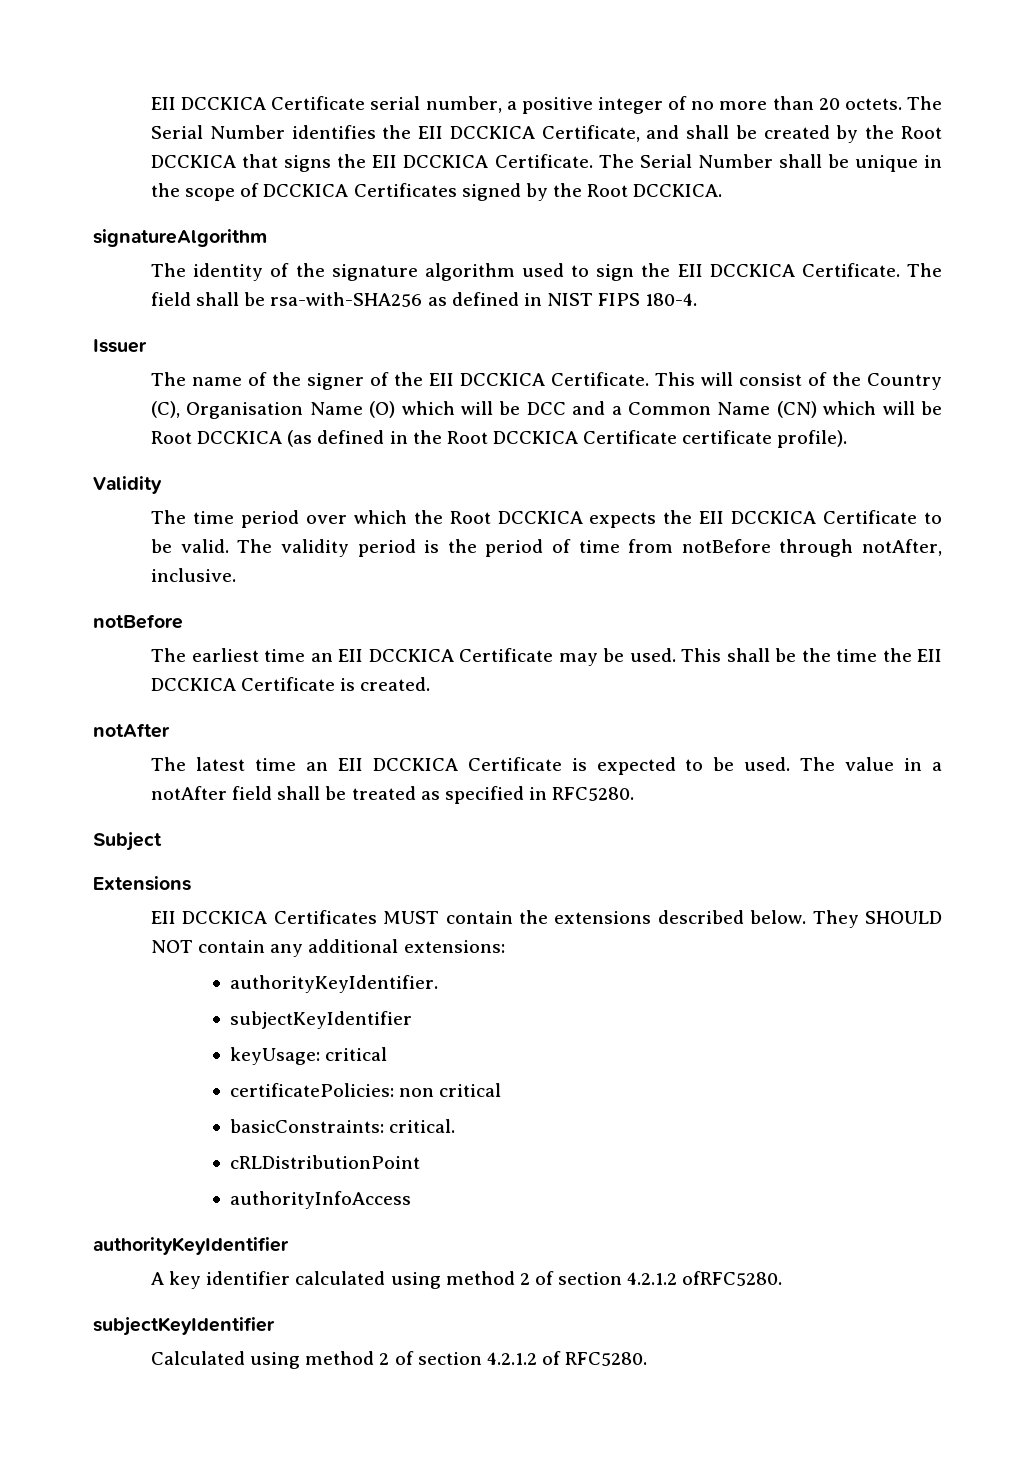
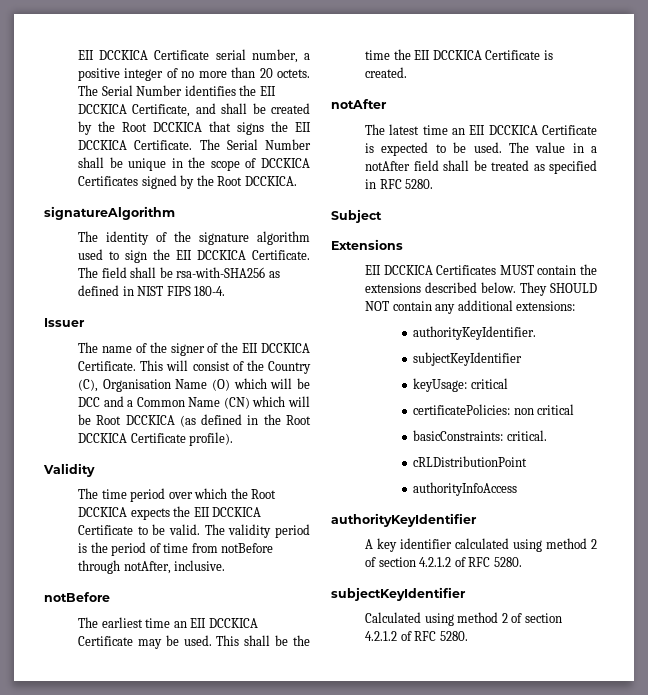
[682,430,773,444] certificate -> (186, 438) none
[552,787,635,801] RFC5280. -> [379,179,434,189] RFC 5280.
[682,1271,783,1286] ofRFC5280. -> [454,557,522,567] of RFC 5280.
[565,1352,648,1366] RFC5280. -> [414,631,468,641] RFC 5280.

